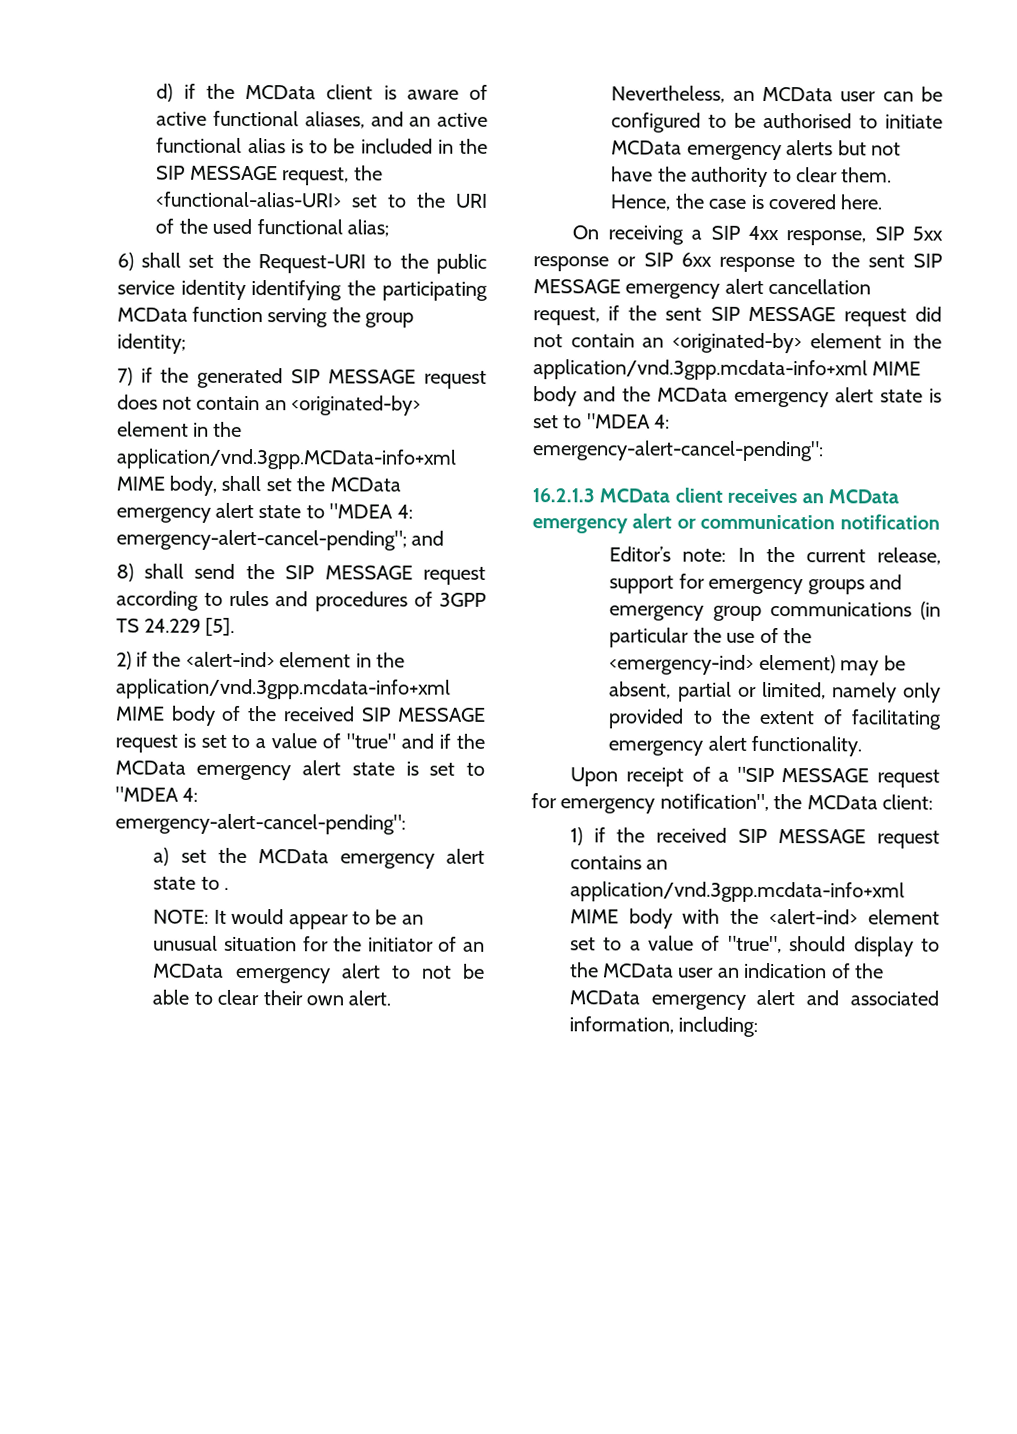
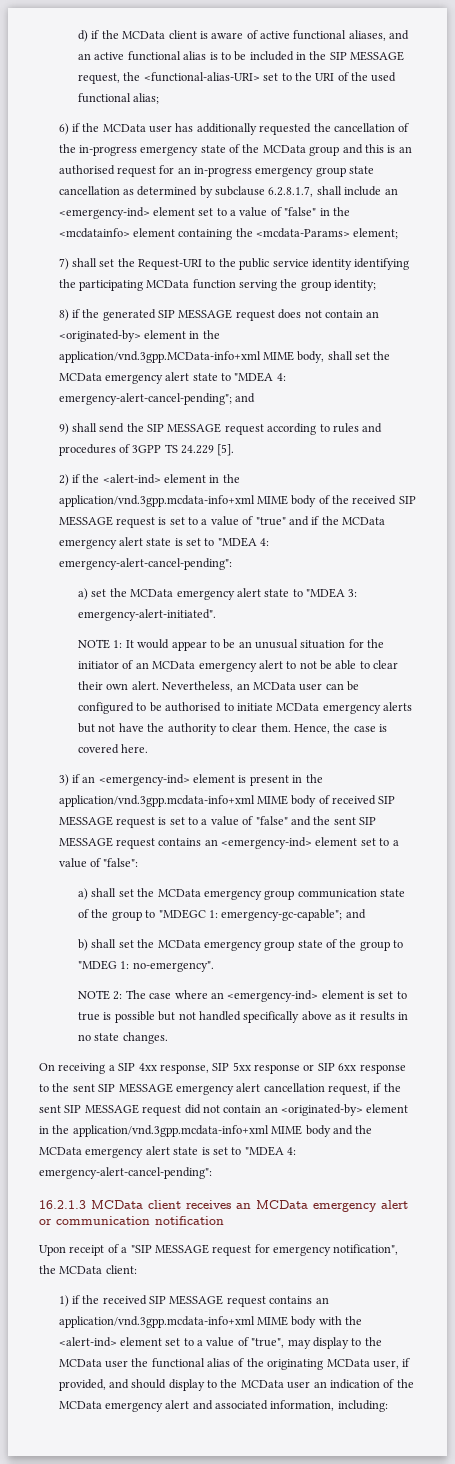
(134, 261) none -> [71,123,410,135] [58,144,412,156] [58,165,375,177] [58,186,398,198] [58,207,350,219] [58,228,399,240] [58,258,69,270] if the MCData user has additionally requested the cancellation of the in-progress emergency state of the MCData group and this is an authorised request for an in-progress emergency group state cancellation as determined by subclause 6.2.8.1.7, shall include an <emergency-ind> element set to a value of "false" in the <mcdatainfo> element containing the <mcdata-Params> element; // 7)
[116,367,133,386] 7) -> [58,309,69,321] 8)
[115,563,134,582] 8) -> [58,423,69,435] 9)
[224,887,230,890] [153,909,210,924] . // NOTE: -> [306,588,358,598] [78,609,217,621] [78,639,123,649] "MDEA 3: emergency-alert-initiated". // NOTE 1:
(884, 202) none -> [58,774,323,786] [58,795,396,807] [58,816,377,828] [58,837,399,849] [58,858,139,868] [78,888,406,900] [78,909,366,921] [78,939,404,951] [78,960,214,972] [78,990,407,1002] [78,1011,409,1023] [78,1032,168,1044] // 3) if an <emergency-ind> element is present in the application/vnd.3gpp.mcdata-info+xml MIME body of received SIP MESSAGE request is set to a value of "false" and the sent SIP MESSAGE request contains an <emergency-ind> element set to a value of "false": // a) shall set the MCData emergency group communication state of the group to "MDEGC 1: emergency-gc-capable"; and // b) shall set the MCData emergency group state of the group to "MDEG 1: no-emergency". // NOTE 2: The case where an <emergency-ind> element is set to true is possible but not handled specifically above as it results in no state changes.
[609,546,941,565] [609,573,902,595] [609,601,941,621] [609,627,812,648] [609,654,906,676] [609,681,941,703] [608,708,942,730] [608,735,863,757] // Editor’s note: In the current release, support for emergency groups and emergency group communications (in particular the use of the <emergency-ind> element) may be absent, partial or limited, namely only provided to the extent of facilitating emergency alert functionality. -> (224, 1220) none
(782, 944) none -> [287,1337,382,1349] [58,1358,411,1370] [58,1379,129,1391] may display to the MCData user the functional alias of the originating MCData user, if provided, and

